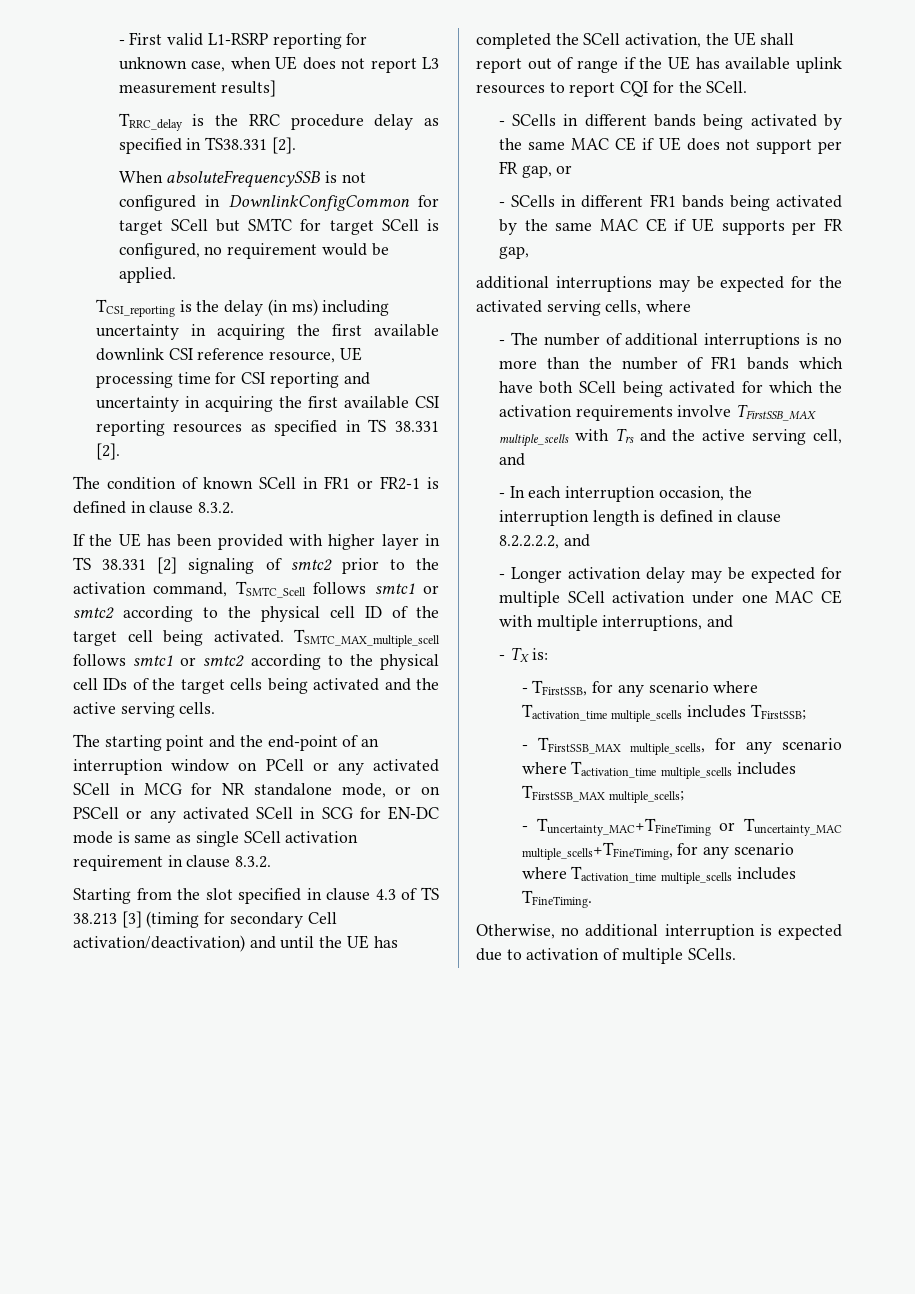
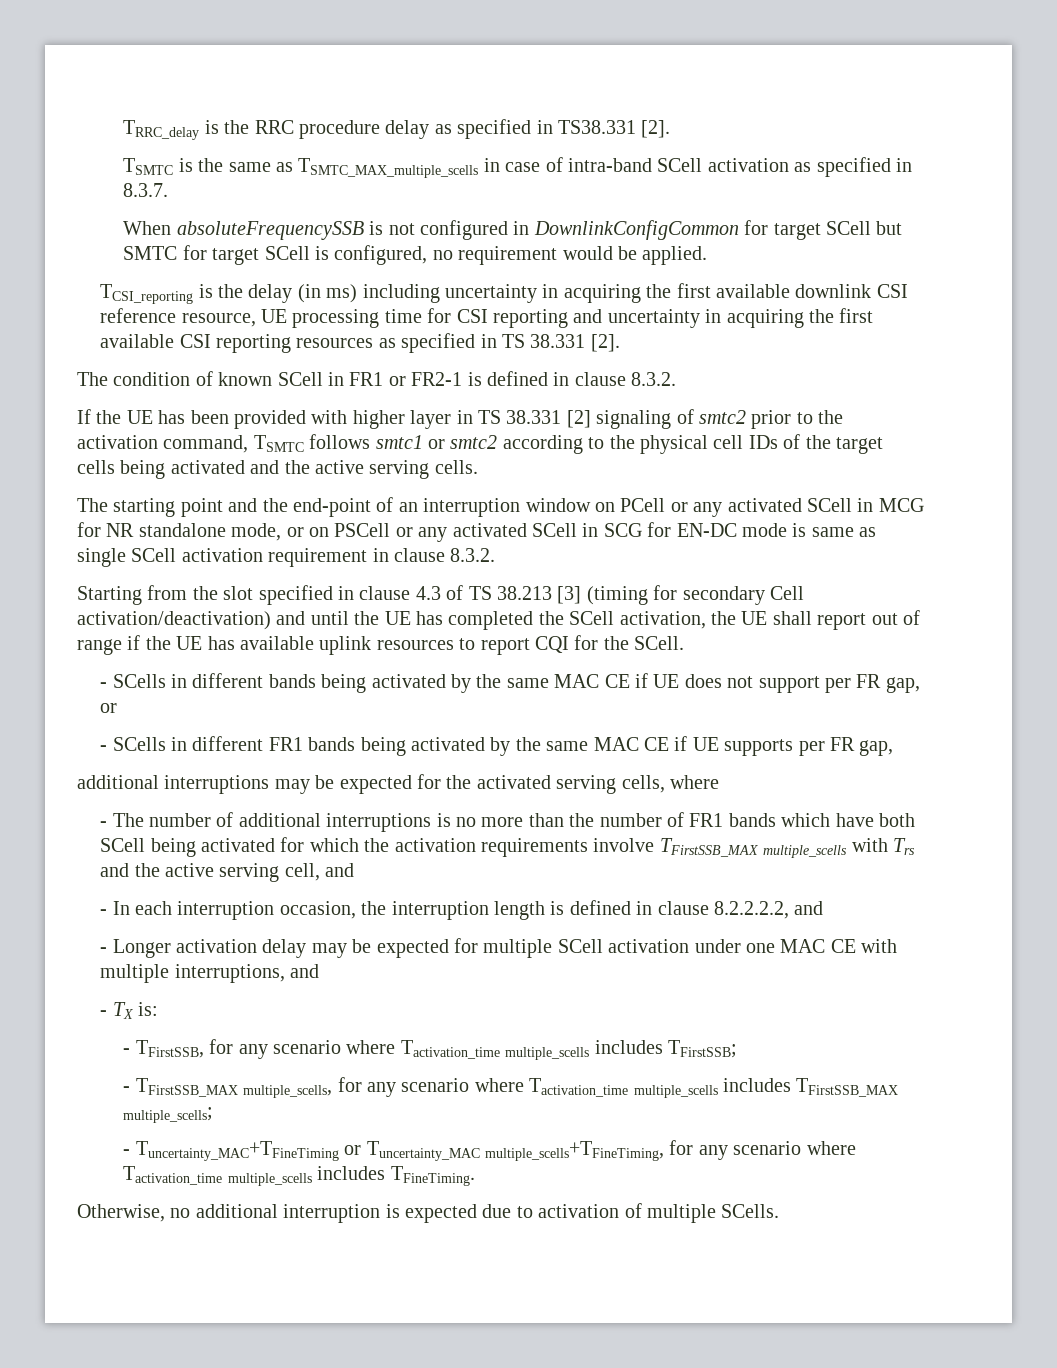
[118,32,368,49] [118,56,439,73] [118,80,277,97] - First valid L1-RSRP reporting for unknown case, when UE does not report L3 measurement results] // -> (123, 130) none
(296, 145) none -> [123,157,913,178] [123,183,169,197] // TSMTC is the same as TSMTC_MAX_multiple_scells in case of intra-band SCell activation as specified in 8.3.7.
[235,581,439,598] [73,606,439,622] [73,629,440,647] TSMTC_Scell follows smtc1 or smtc2 according to the physical cell ID of the target cell being activated. TSMTC_MAX_multiple_scell -> [253,435,304,452] TSMTC

